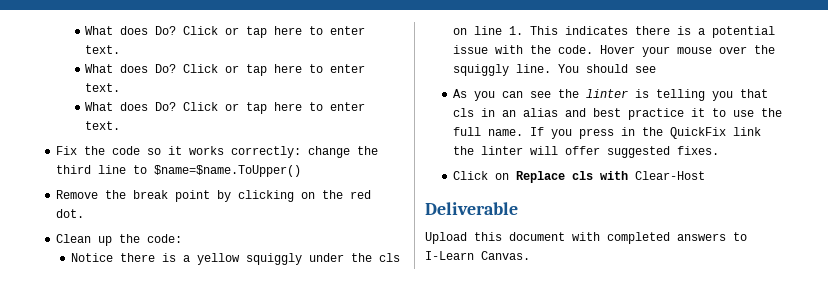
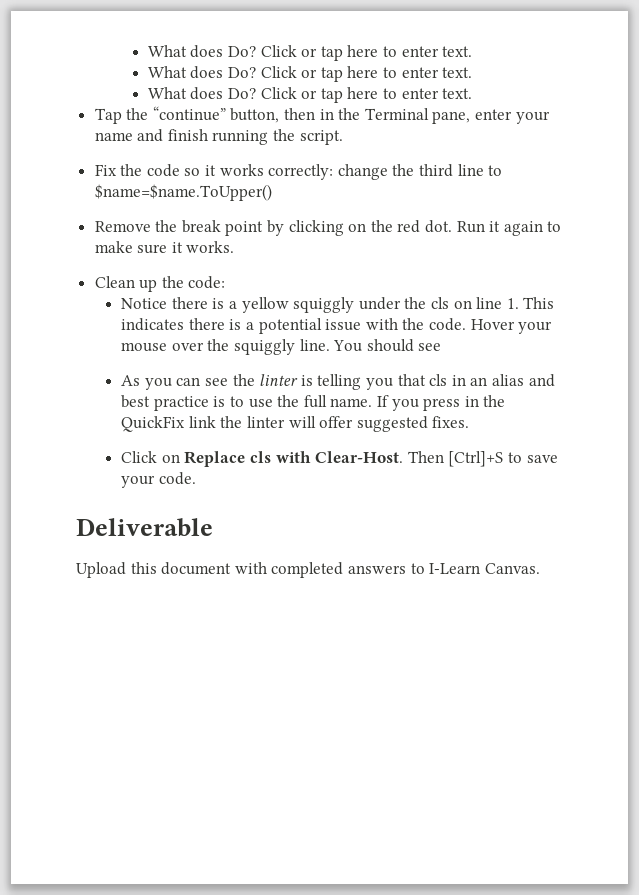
(121, 125) none -> [94,106,550,124] [94,129,343,145] // Tap the “continue” button, then in the Terminal pane, enter your name and finish running the script.
(85, 213) none -> [456,221,562,236] [94,241,235,254] Run it again to make sure it works.
[690,108,705,117] it -> [213,396,226,407] is
[634,171,705,180] Clear-Host -> [315,451,558,467] [121,472,196,488] Clear-Host. Then [Ctrl]+S to save your code.

